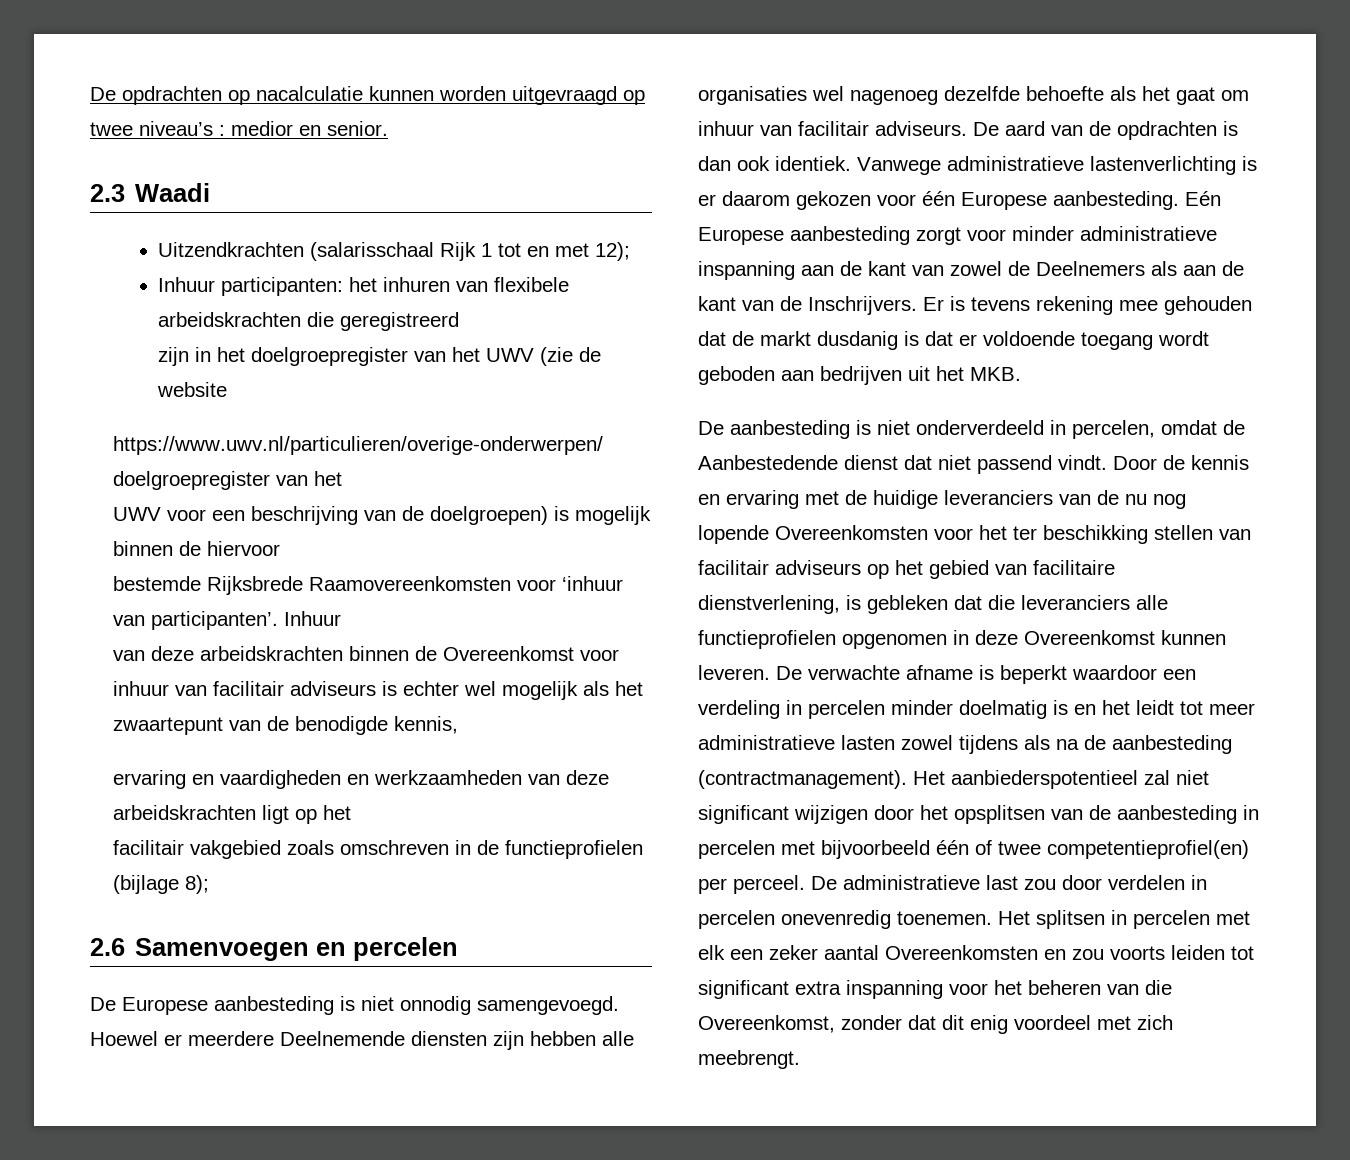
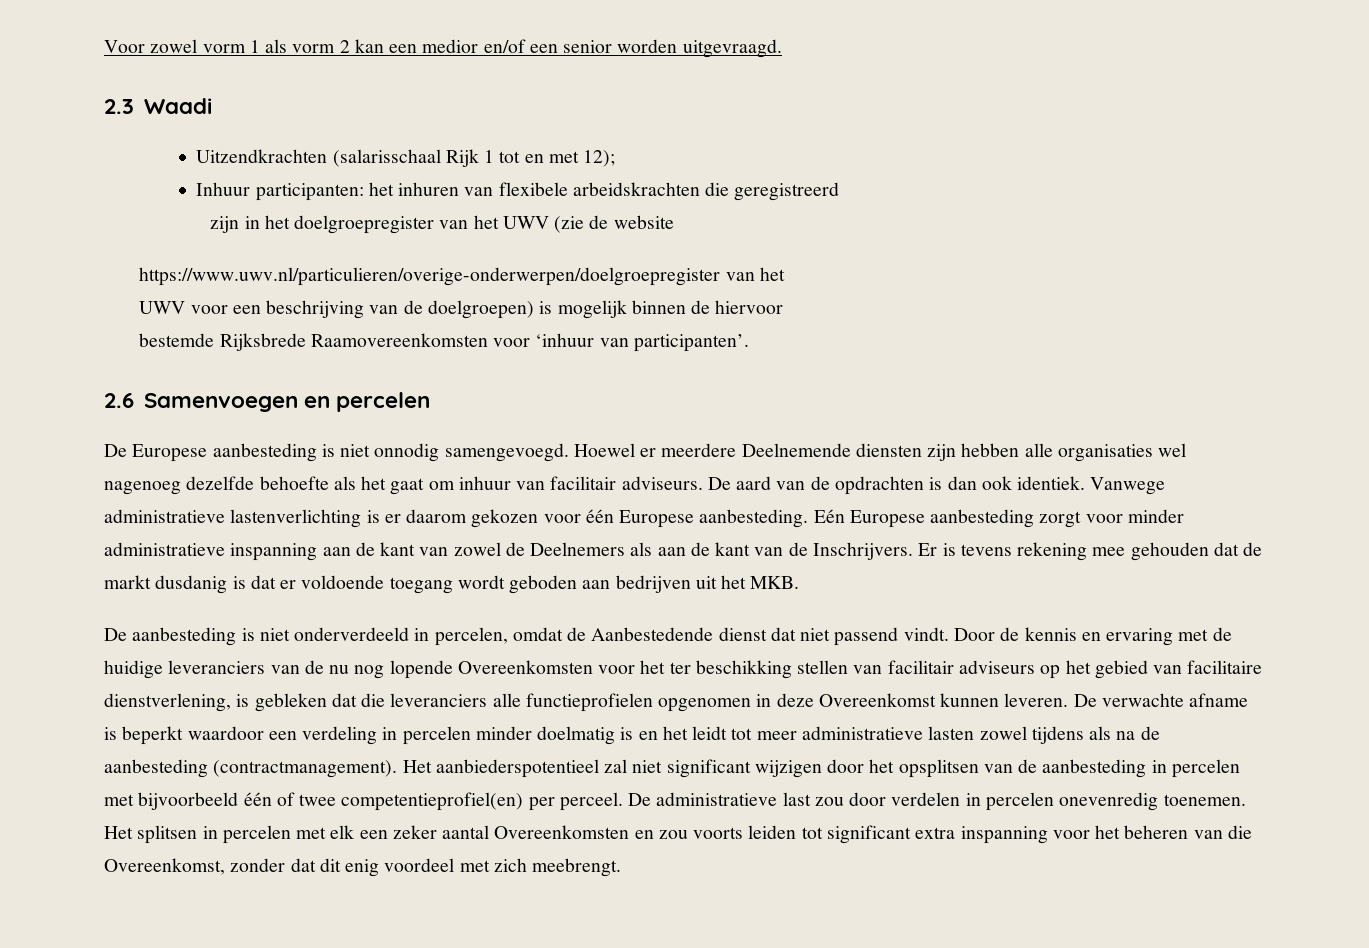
[90,86,645,105] [90,121,388,136] De opdrachten op nacalculatie kunnen worden uitgevraagd op twee niveau’s : medior en senior. -> [104,39,782,58] Voor zowel vorm 1 als vorm 2 kan een medior en/of een senior worden uitgevraagd.
[283,611,341,626] [112,646,619,661] [112,681,643,700] [112,716,458,735] [112,770,609,789] [112,805,351,824] [112,840,643,859] [112,875,209,894] Inhuur // van deze arbeidskrachten binnen de Overeenkomst voor inhuur van facilitair adviseurs is echter wel mogelijk als het zwaartepunt van de benodigde kennis, // ervaring en vaardigheden en werkzaamheden van deze arbeidskrachten ligt op het // facilitair vakgebied zoals omschreven in de functieprofielen (bijlage 8); -> (750, 343) none

